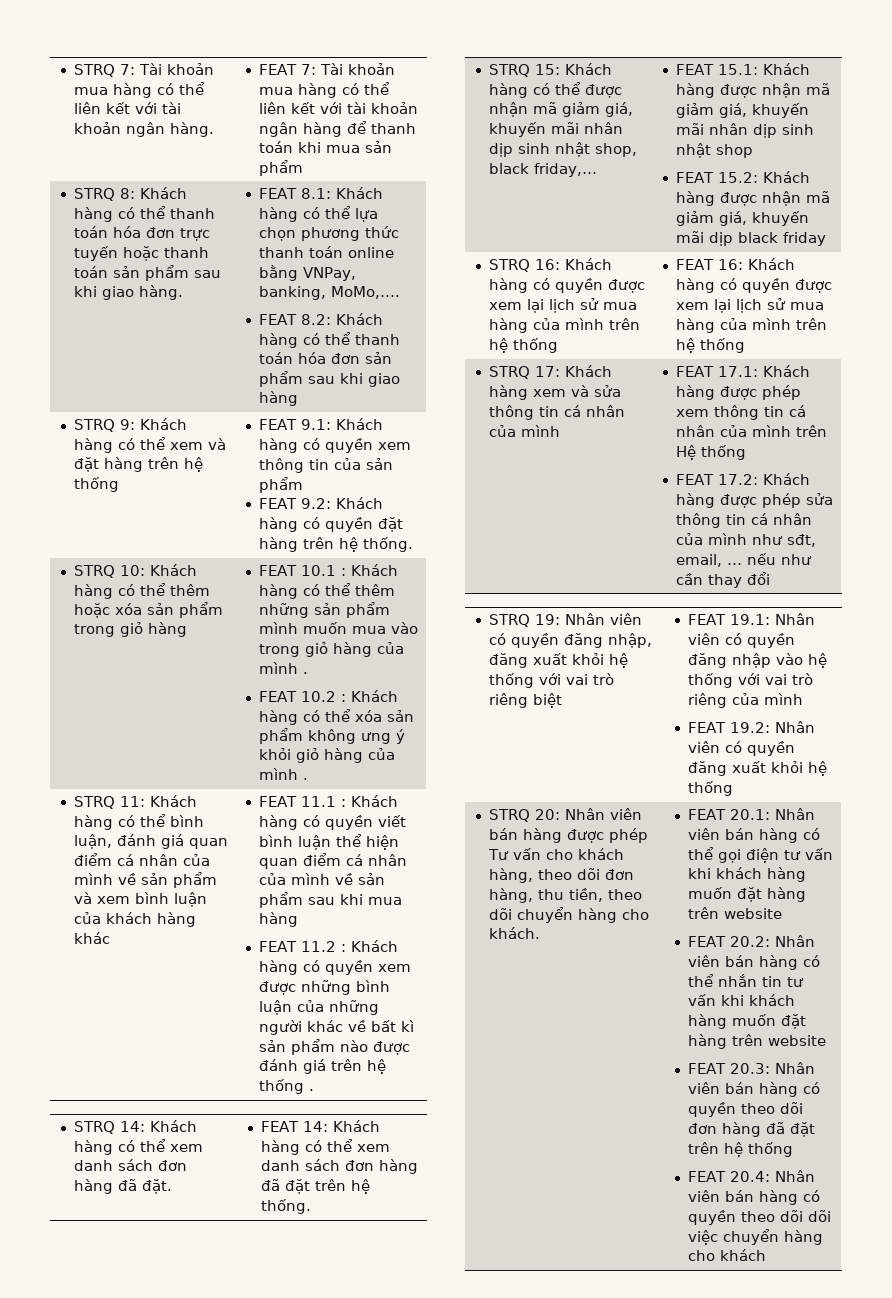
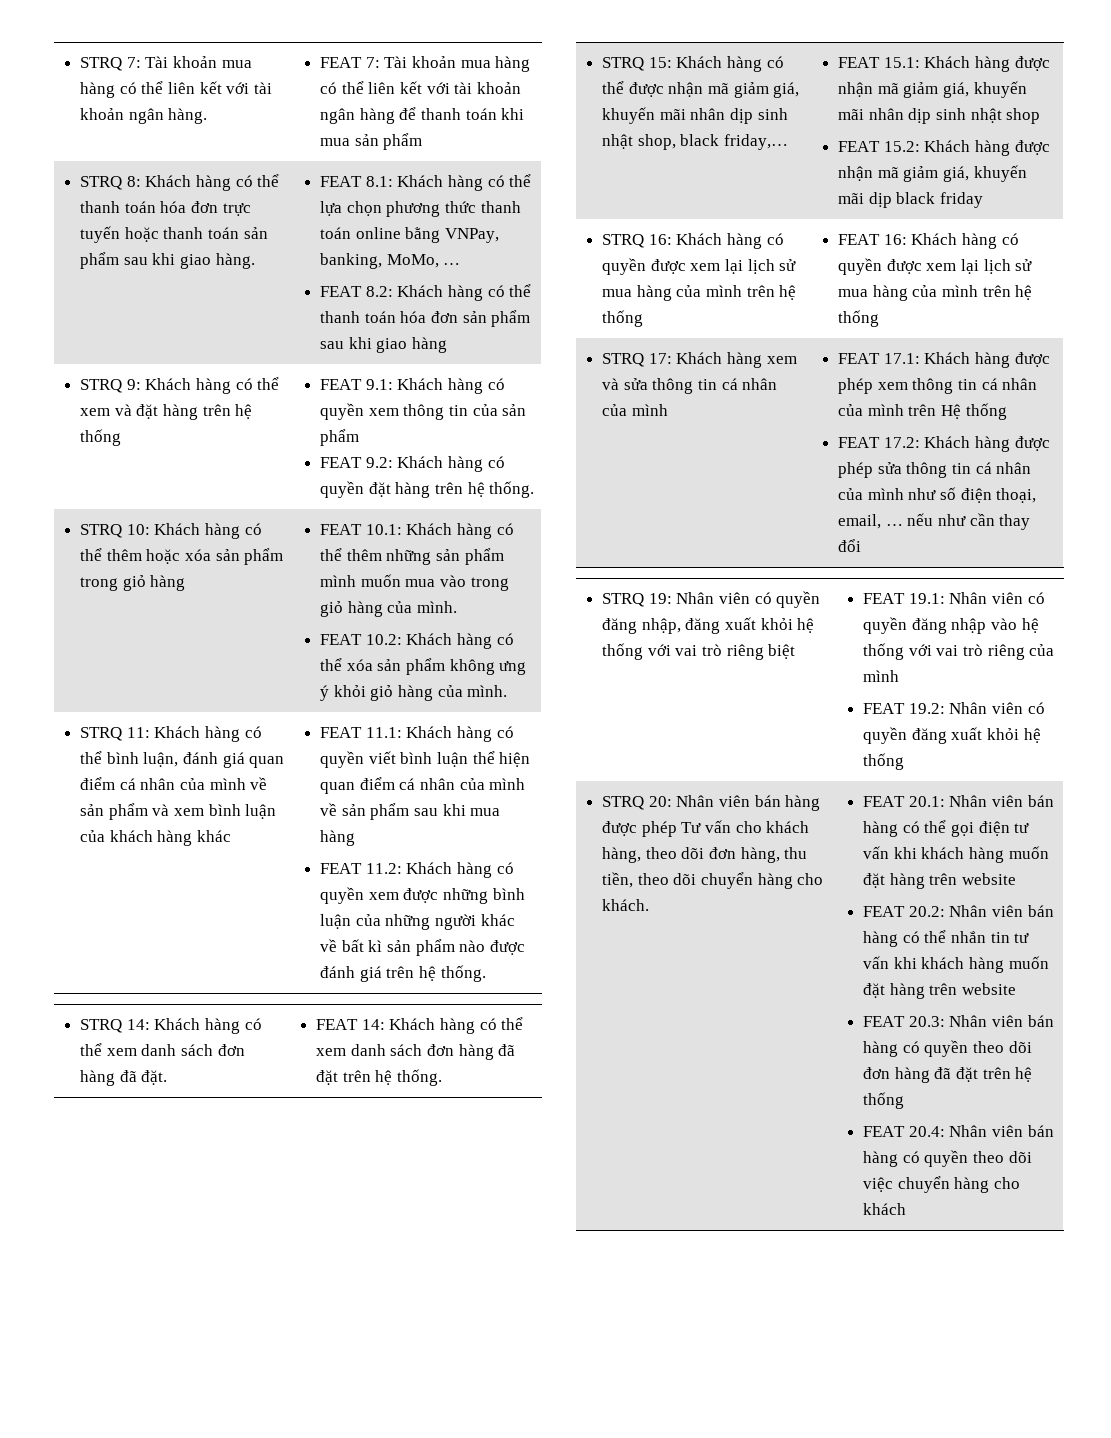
[331,286,401,299] MoMo,…. -> [386,254,461,268] MoMo, …
[301,565,347,576] 10.1 : -> [365,524,402,535] 10.1:
[259,662,309,674] [259,691,347,702] mình . // FEAT 10.2 : -> [416,601,457,613] [320,634,402,645] mình. // FEAT 10.2:
[259,768,309,780] mình . -> [467,685,508,697] mình.
[301,796,347,807] 11.1 : -> [365,727,402,738] 11.1:
[301,941,347,952] 11.2 : -> [365,863,402,874] 11.2:
[259,1079,315,1094] thống . -> [440,965,486,982] thống.
[787,534,817,547] sđt, -> [939,487,1037,503] số điện thoại,
[808,1210,832,1222] dõi -> (1032, 1157) none

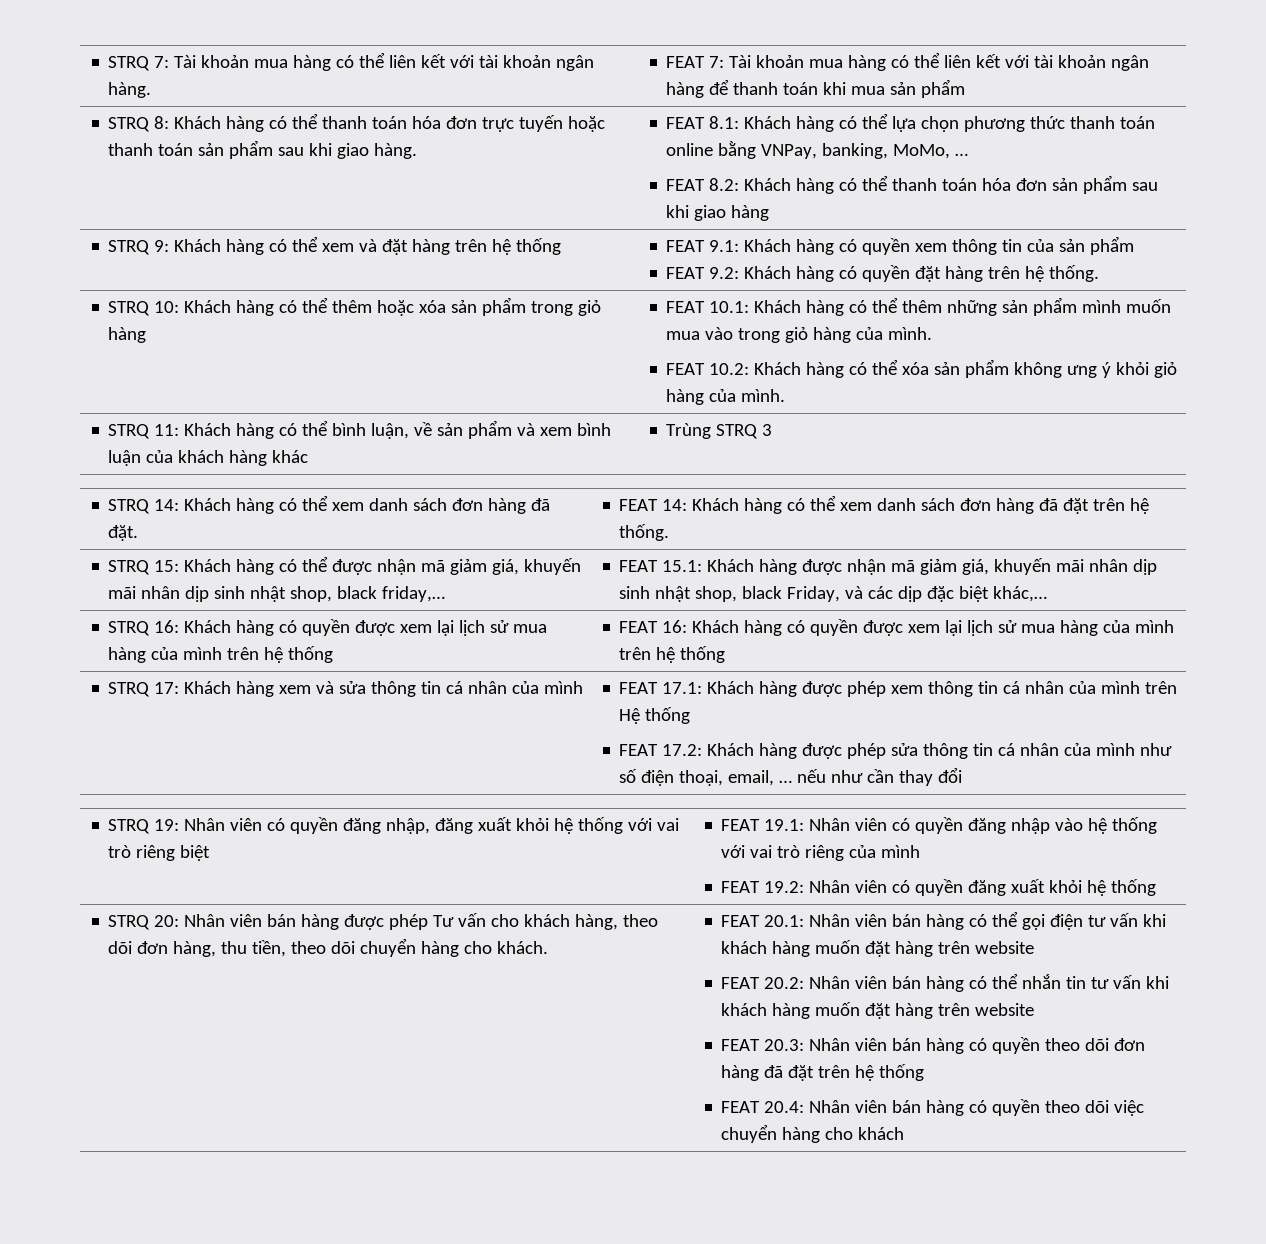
[182,752,285,768] [80,777,246,790] đánh giá quan điểm cá nhân của mình -> (410, 431) none
[320,726,514,742] [320,751,531,768] [320,777,526,794] [320,803,501,820] [320,830,356,846] [320,862,514,878] [320,887,525,904] [320,914,515,930] [320,939,525,956] [320,965,486,982] FEAT 11.1: Khách hàng có quyền viết bình luận thể hiện quan điểm cá nhân của mình về sản phẩm sau khi mua hàng // FEAT 11.2: Khách hàng có quyền xem được những bình luận của những người khác về bất kì sản phẩm nào được đánh giá trên hệ thống. -> [666,423,773,439] Trùng STRQ 3
[1006,108,1041,124] [838,140,1050,156] [838,165,1027,182] [838,192,983,208] shop // FEAT 15.2: Khách hàng được nhận mã giảm giá, khuyến mãi dịp black friday -> [695,586,1048,602] shop, black Friday, và các dịp đặc biệt khác,…

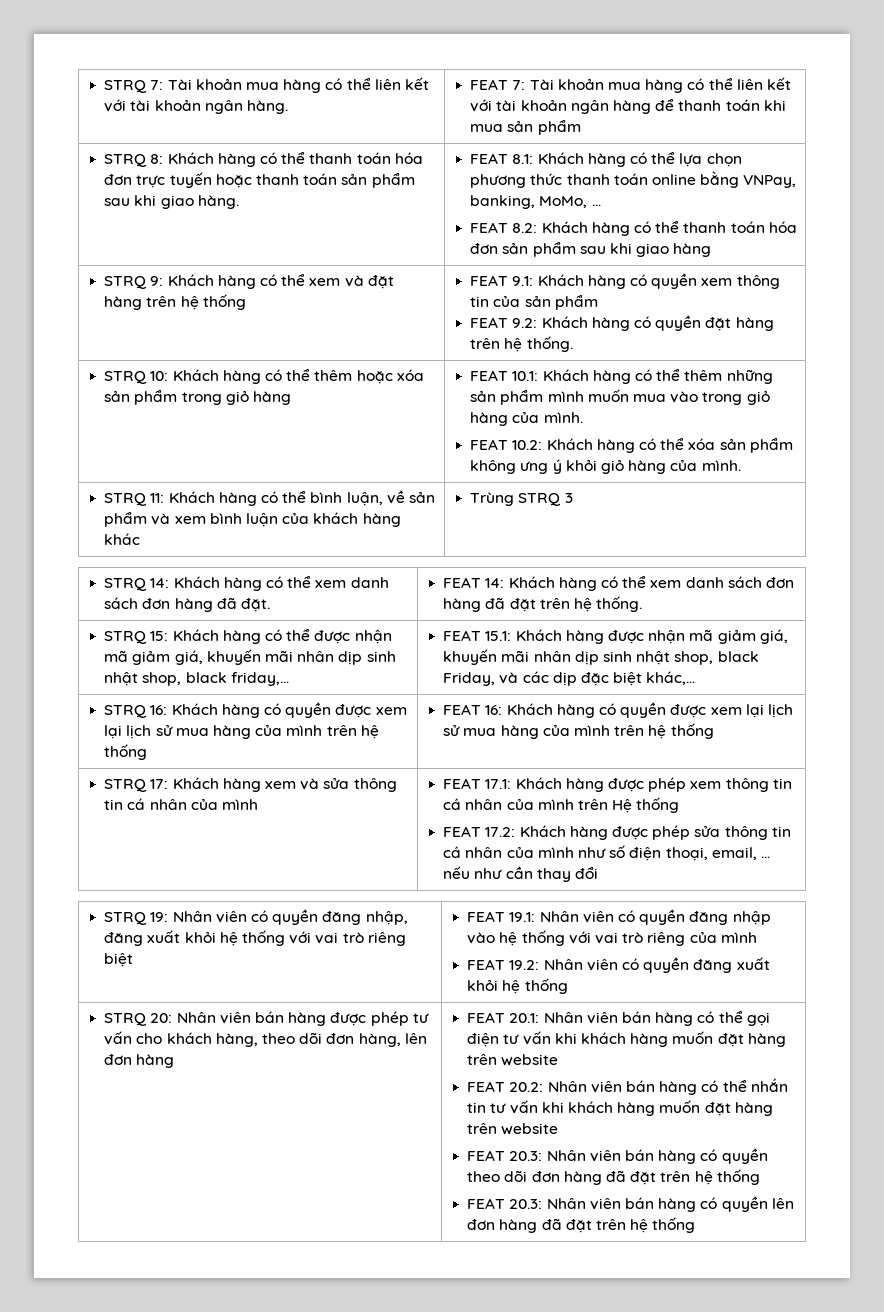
[433,915,455,927] Tư -> [412,1013,429,1023] tư
[221,938,549,957] thu tiền, theo dõi chuyển hàng cho khách. -> [404,1033,427,1044] [104,1054,175,1068] lên đơn hàng
[764,1099,1145,1116] [721,1124,905,1143] 20.4: Nhân viên bán hàng có quyền theo dõi việc chuyển hàng cho khách -> [509,1196,794,1212] [467,1217,696,1233] 20.3: Nhân viên bán hàng có quyền lên đơn hàng đã đặt trên hệ thống

